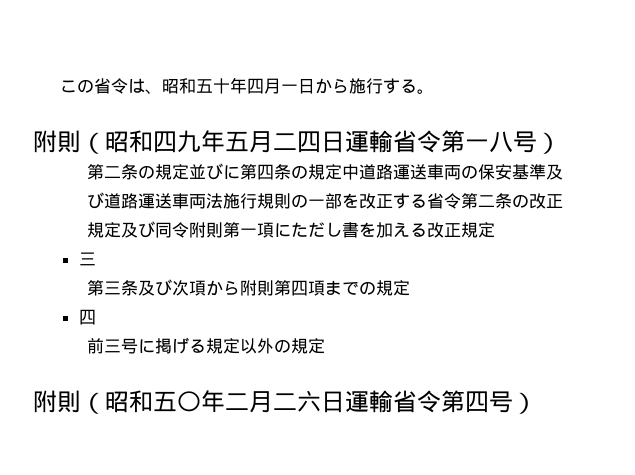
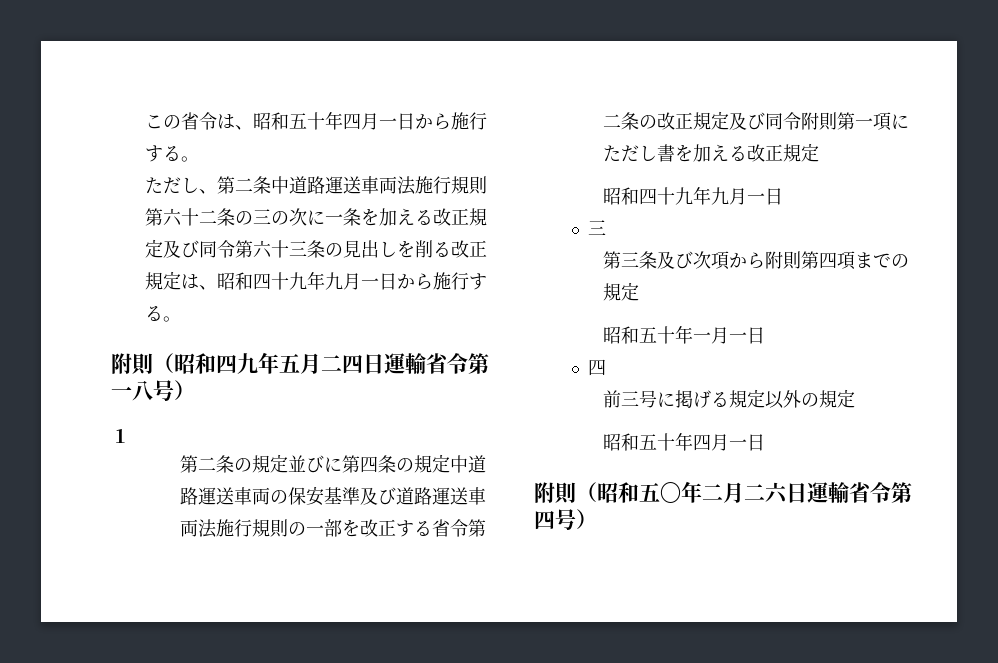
(434, 91) none -> [145,176,488,195] [145,208,488,226] [145,239,488,258] [145,271,488,290] [145,306,182,322] // ただし、第二条中道路運送車両法施行規則第六十二条の三の次に一条を加える改正規定及び同令第六十三条の見出しを削る改正規定は、昭和四十九年九月一日から施行する。
(561, 143) none -> [111,429,130,443] // １
(495, 230) none -> [602,186,783,205] // 昭和四十九年九月一日
(410, 288) none -> [602,325,765,344] // 昭和五十年一月一日
(325, 346) none -> [602,432,765,451] // 昭和五十年四月一日

